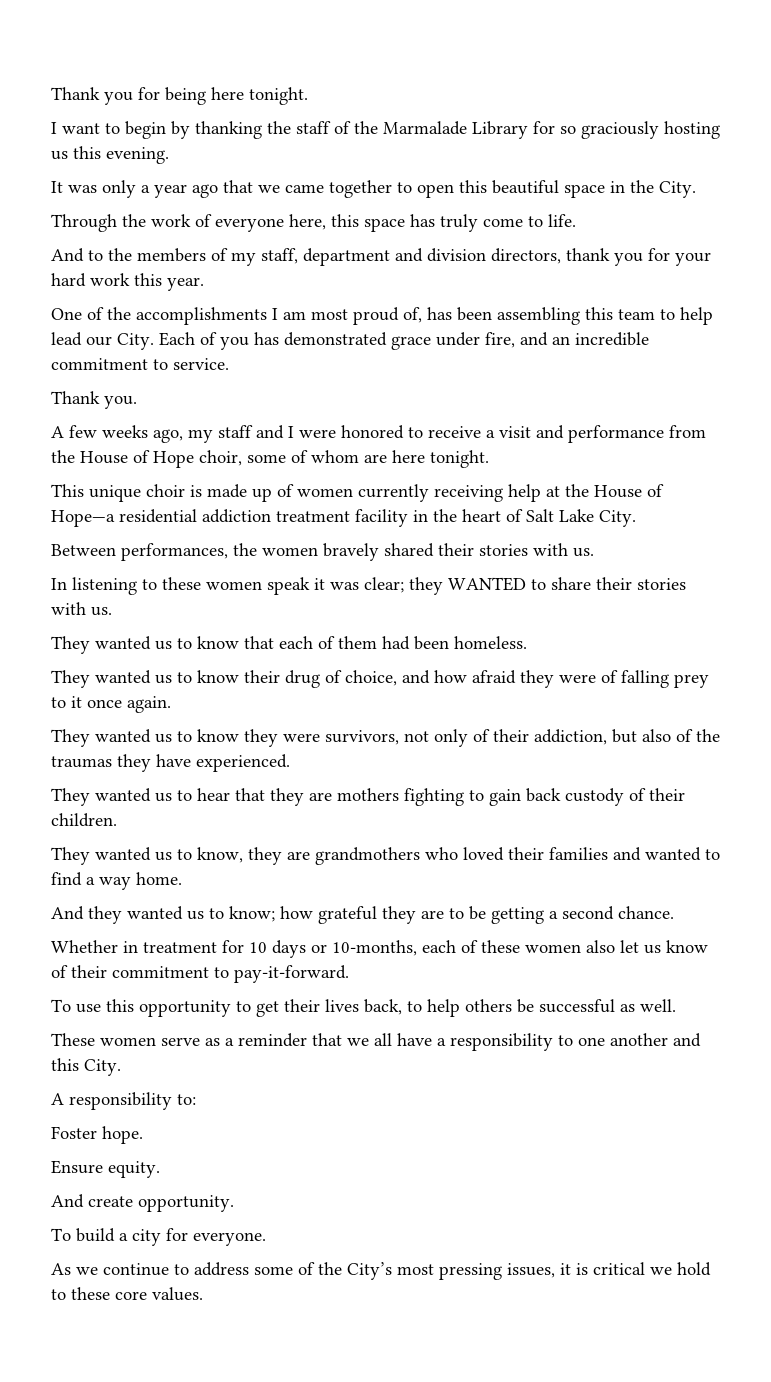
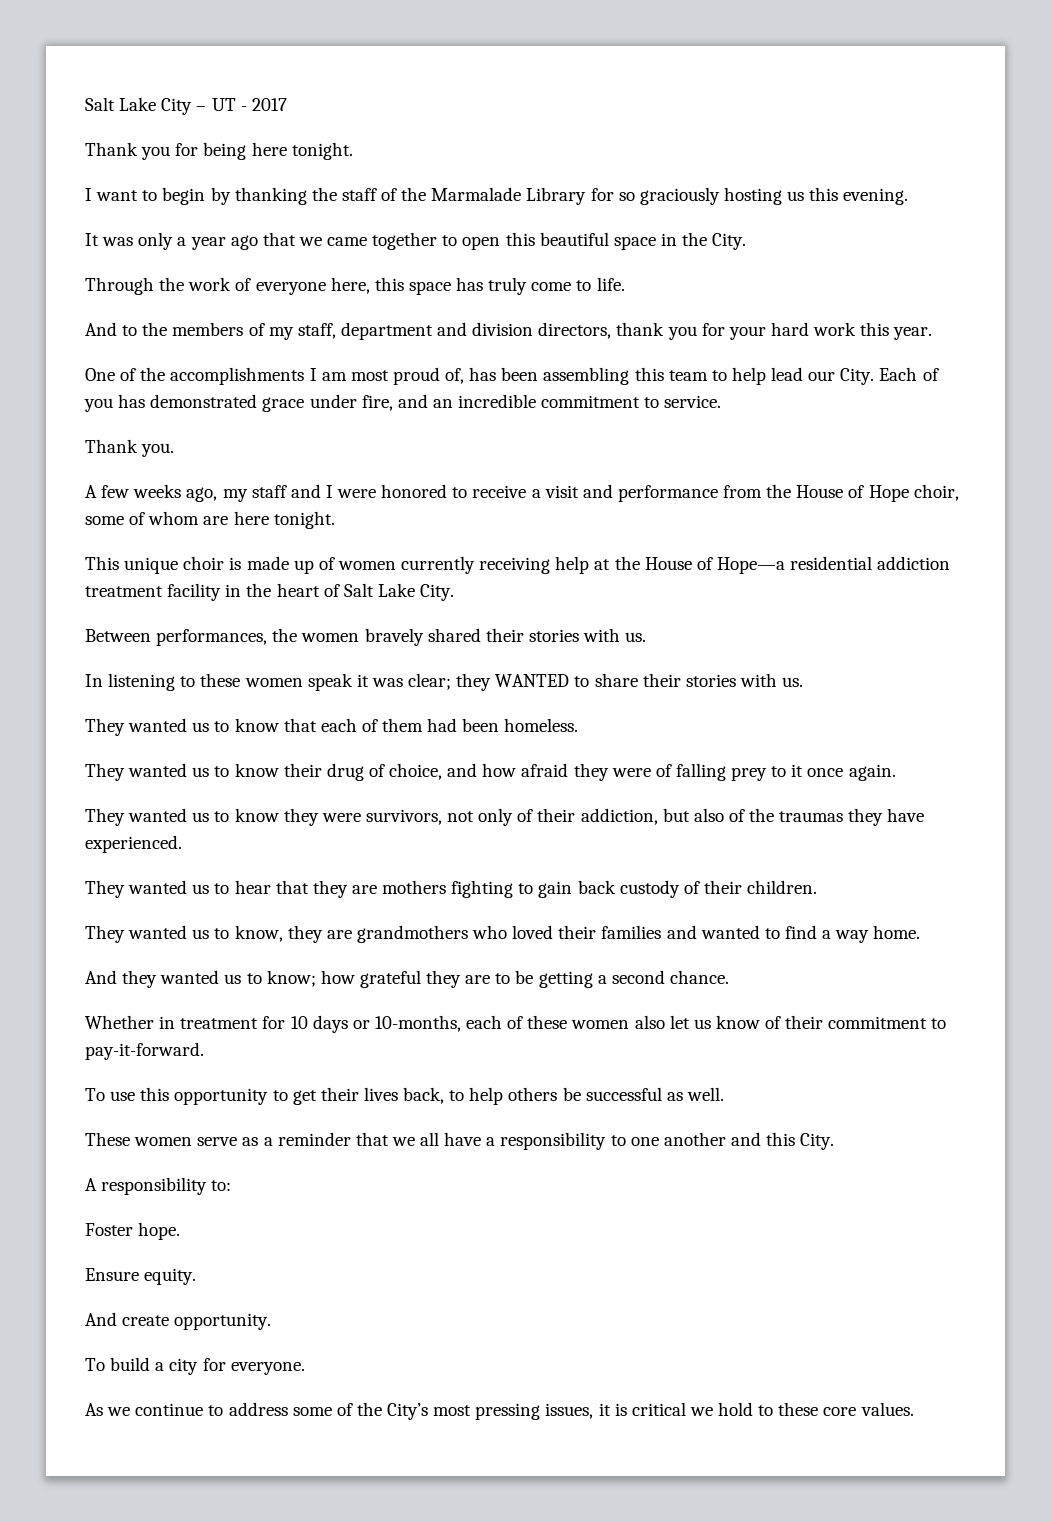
(51, 93) none -> [85,97,287,115] Salt Lake City – UT - 2017 //

